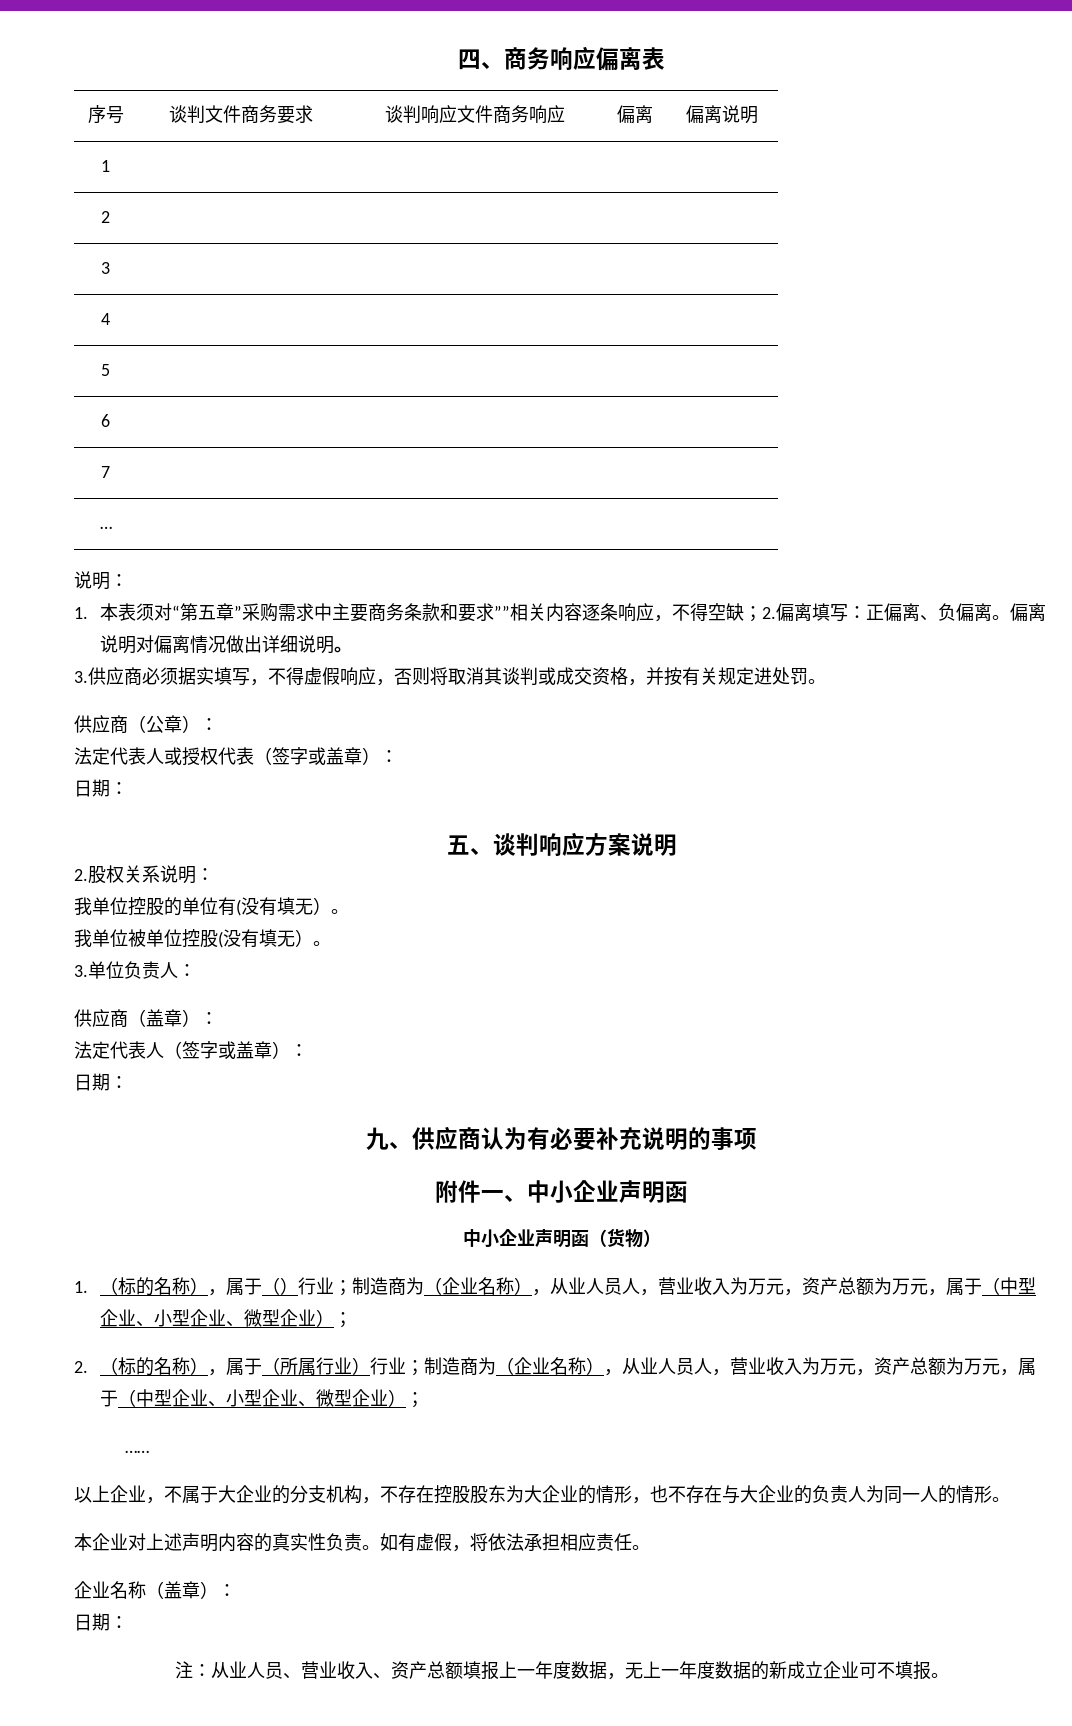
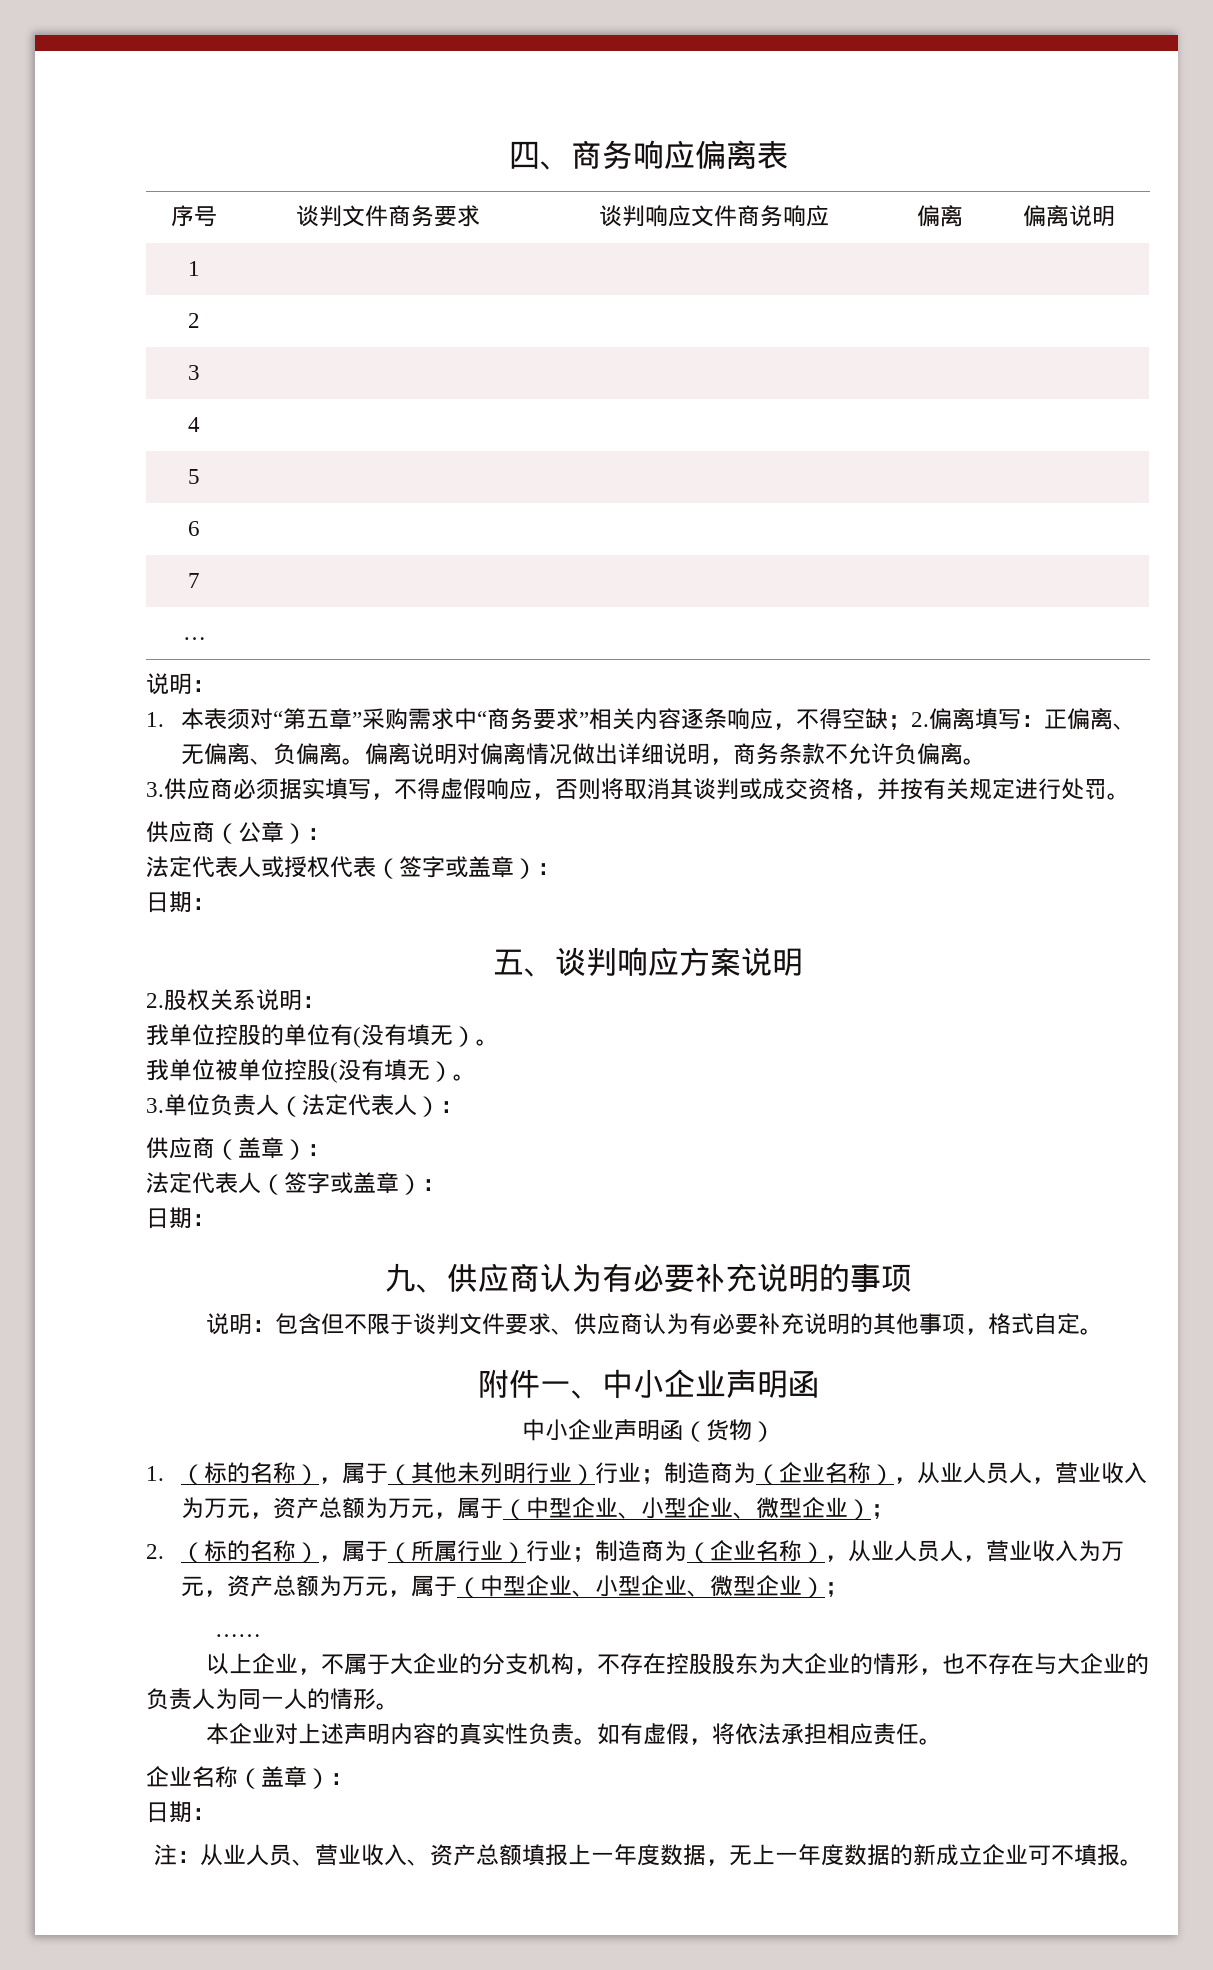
[331,603,510,622] 主要商务条款和要求”” -> [476,708,589,730] “商务要求”
(938, 618) none -> [180,743,273,765] 无偏离、
(334, 645) none -> [709,743,963,765] ，商务条款不允许负偏离
(772, 676) none -> [1038,778,1061,800] 行
(178, 970) none -> [279,1094,440,1117] （法定代表人）
(757, 1139) none -> [205,1313,1103,1335] // 说明：包含但不限于谈判文件要求、供应商认为有必要补充说明的其他事项，格式自定。
(280, 1286) none -> [410,1462,572,1484] 其他未列明行业

